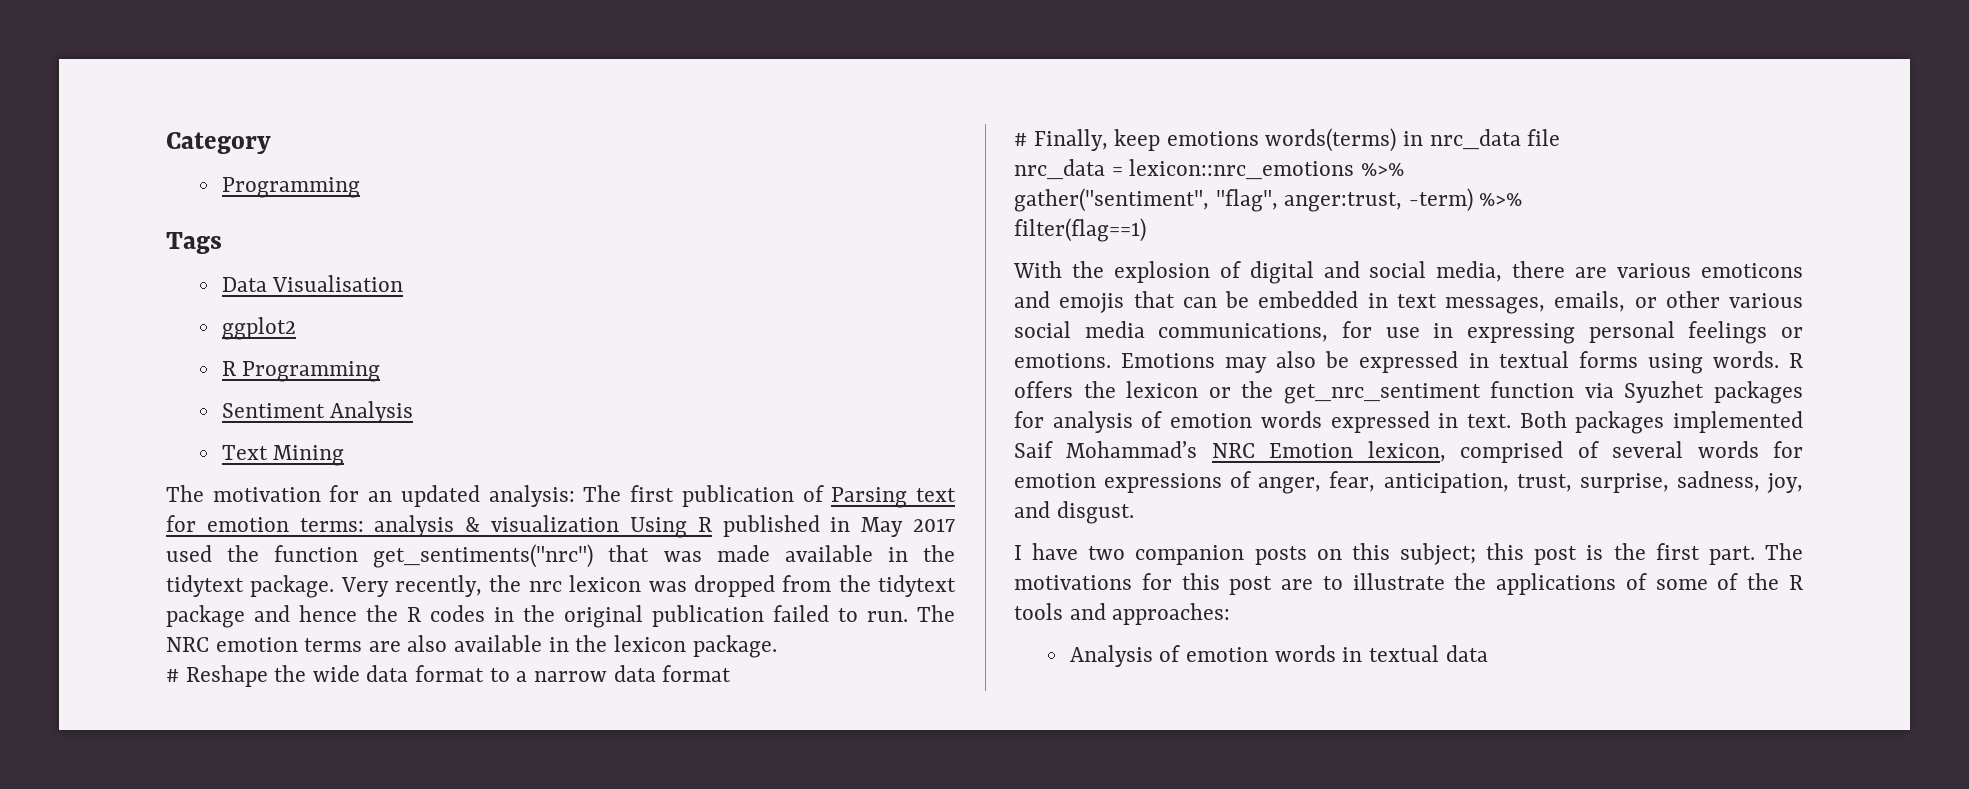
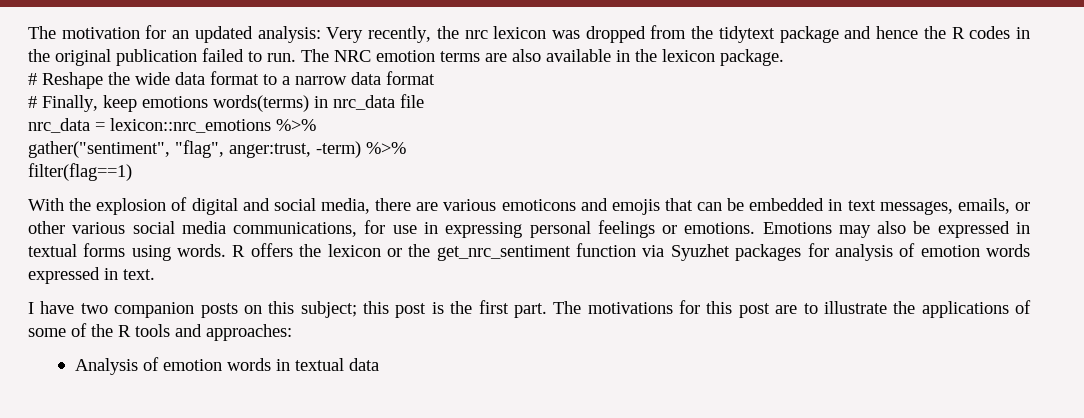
[166,132,271,154] [221,177,360,198] [166,232,222,254] [221,275,404,292] [221,317,296,340] [221,361,381,382] [221,401,414,423] [221,445,345,466] Category // Programming // Tags // Data Visualisation // ggplot2 // R Programming // Sentiment Analysis // Text Mining // -> (28, 32) none
[583,485,957,508] [166,515,956,538] [166,544,955,568] [166,575,335,598] The first publication of Parsing text for emotion terms: analysis & visualization Using R published in May 2017 used the function get_sentiments("nrc") that was made available in the tidytext package. -> (321, 34) none
[1519,411,1803,434] [1014,441,1803,463] [1014,471,1803,494] [1014,501,1134,524] Both packages implemented Saif Mohammad’s NRC Emotion lexicon, comprised of several words for emotion expressions of anger, fear, anticipation, trust, surprise, sadness, joy, and disgust. -> (155, 274) none

